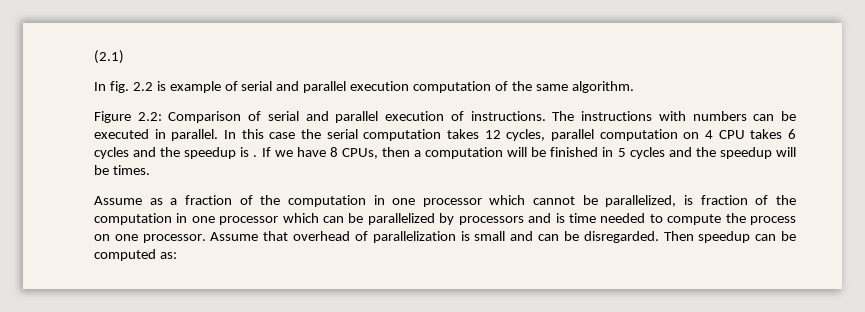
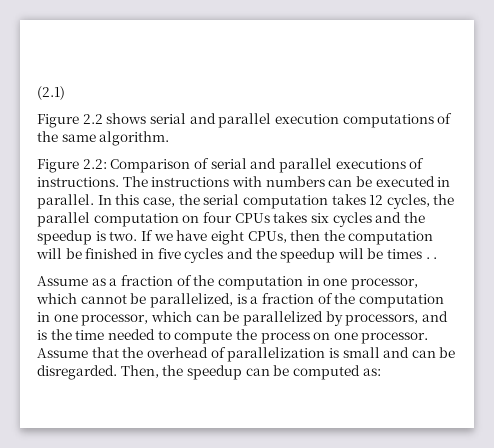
[94,81,492,93] In fig. 2.2 is example of serial and parallel execution computation -> [37,113,434,128] Figure 2.2 shows serial and parallel execution computations
[385,111,445,121] execution -> [335,159,406,169] executions
[269,132,296,139] case -> [142,197,175,207] case,
(546, 135) none -> [433,194,455,205] the
[705,129,796,139] 4 CPU takes 6 -> [202,212,329,223] four CPUs takes six
[253,155,258,157] . -> [109,231,138,241] two.
[329,147,338,157] 8 -> [210,230,244,245] eight
[414,150,422,157] a -> [323,230,345,241] the
[617,148,626,157] 5 -> [157,248,181,259] five
[112,165,150,175] times. -> [387,249,438,259] times . .
[422,198,482,207] processor -> [350,278,418,290] processor,
[700,195,796,205] [94,213,279,225] fraction of the computation in one processor -> [250,293,444,308] [37,312,149,326] a fraction of the computation in one processor,
[458,216,524,225] processors -> [345,314,419,326] processors,
(565, 218) none -> [50,329,72,340] the
(289, 236) none -> [122,347,144,358] the
[663,231,694,241] Then -> [120,365,184,378] Then, the

